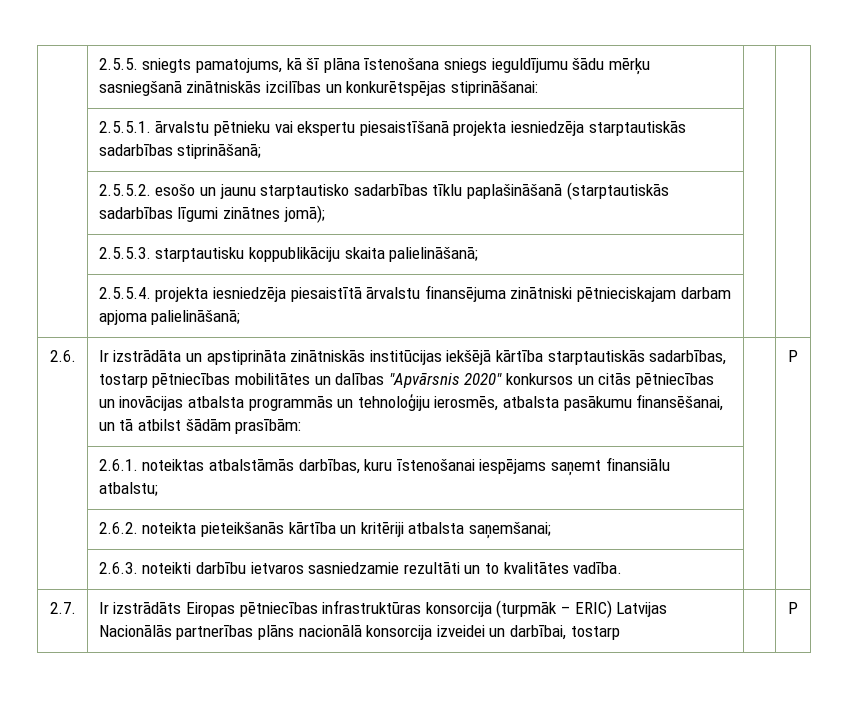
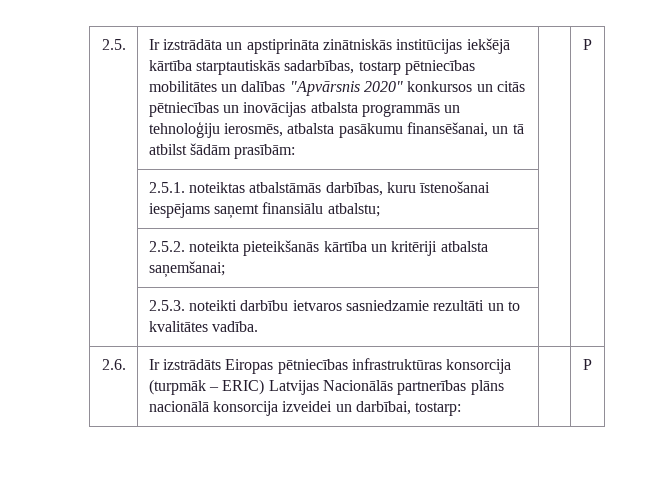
[98,58,650,75] [98,81,538,96] [98,121,686,136] [98,144,262,159] [98,182,669,200] [98,205,325,223] [98,247,479,262] [98,285,731,302] [98,310,241,325] [49,350,76,362] | 2.5.5. sniegts pamatojums, kā šī plāna īstenošana sniegs ieguldījumu šādu mērķu sasniegšanā zinātniskās izcilības un konkurētspējas stiprināšanai: | | // | 2.5.5.1. ārvalstu pētnieku vai ekspertu piesaistīšanā projekta iesniedzēja starptautiskās sadarbības stiprināšanā; | | // | 2.5.5.2. esošo un jaunu starptautisko sadarbības tīklu paplašināšanā (starptautiskās sadarbības līgumi zinātnes jomā); | | // | 2.5.5.3. starptautisku koppublikāciju skaita palielināšanā; | | // | 2.5.5.4. projekta iesniedzēja piesaistītā ārvalstu finansējuma zinātniski pētnieciskajam darbam apjoma palielināšanā; | | // 2.6. -> [101,39,126,50] 2.5.
[98,459,138,471] 2.6.1. -> [148,182,185,193] 2.5.1.
[98,522,138,534] 2.6.2. -> [148,241,185,252] 2.5.2.
[98,562,138,574] 2.6.3. -> [148,300,185,311] 2.5.3.
[49,602,76,614] 2.7. -> [101,359,126,370] 2.6.
[570,626,620,640] tostarp -> [415,402,462,416] tostarp:

